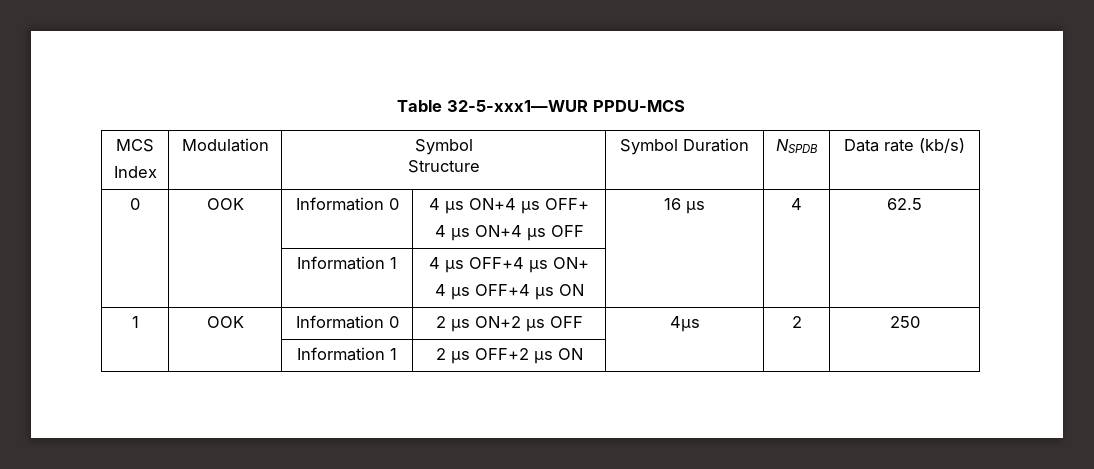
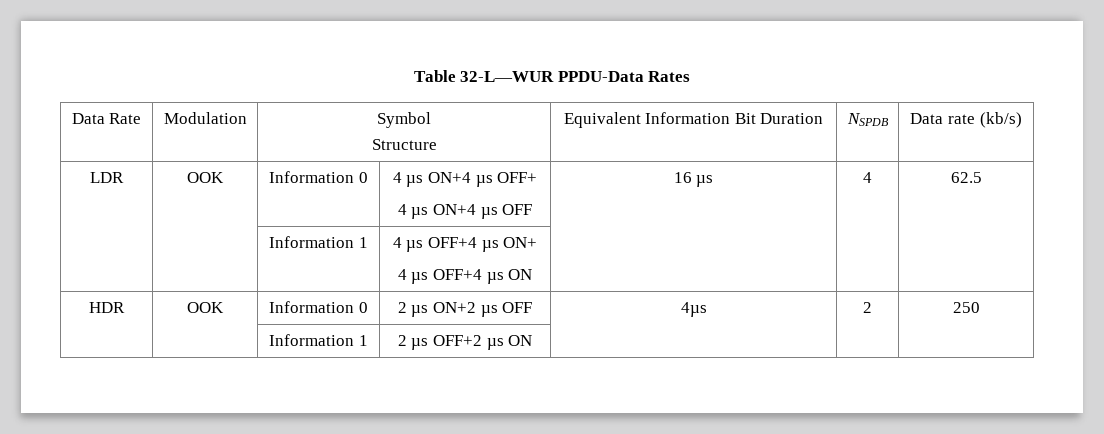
[447,100,685,112] [116,139,154,152] [113,166,157,178] 32-5-xxx1—WUR PPDU-MCS // MCS // Index -> [460,71,691,82] [71,113,142,124] 32-L—WUR PPDU-Data Rates // Data Rate
[620,139,678,155] Symbol -> [563,112,756,128] Equivalent Information Bit
[130,198,140,210] 0 -> [90,172,124,183] LDR
[131,316,139,328] 1 -> [89,302,125,313] HDR

